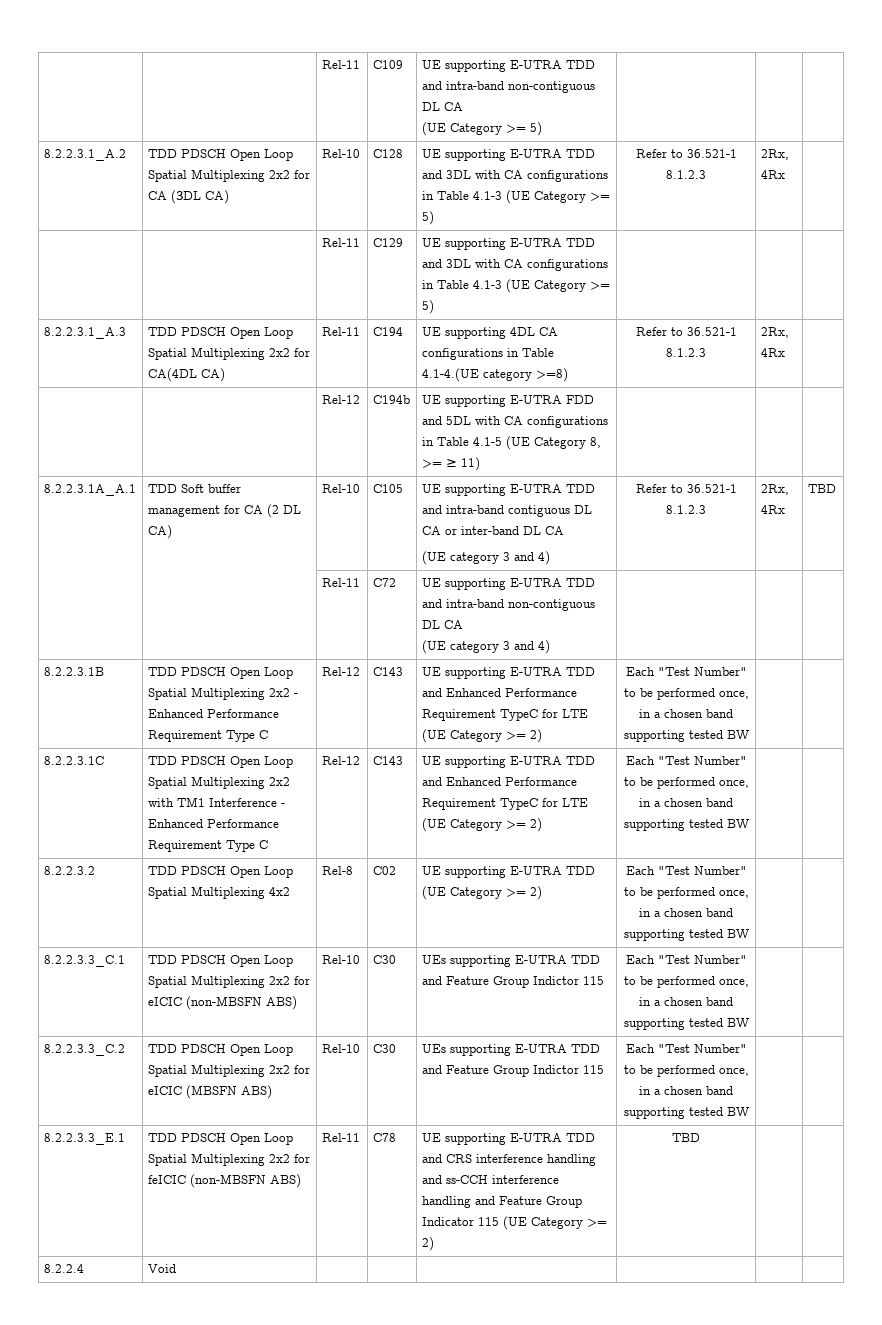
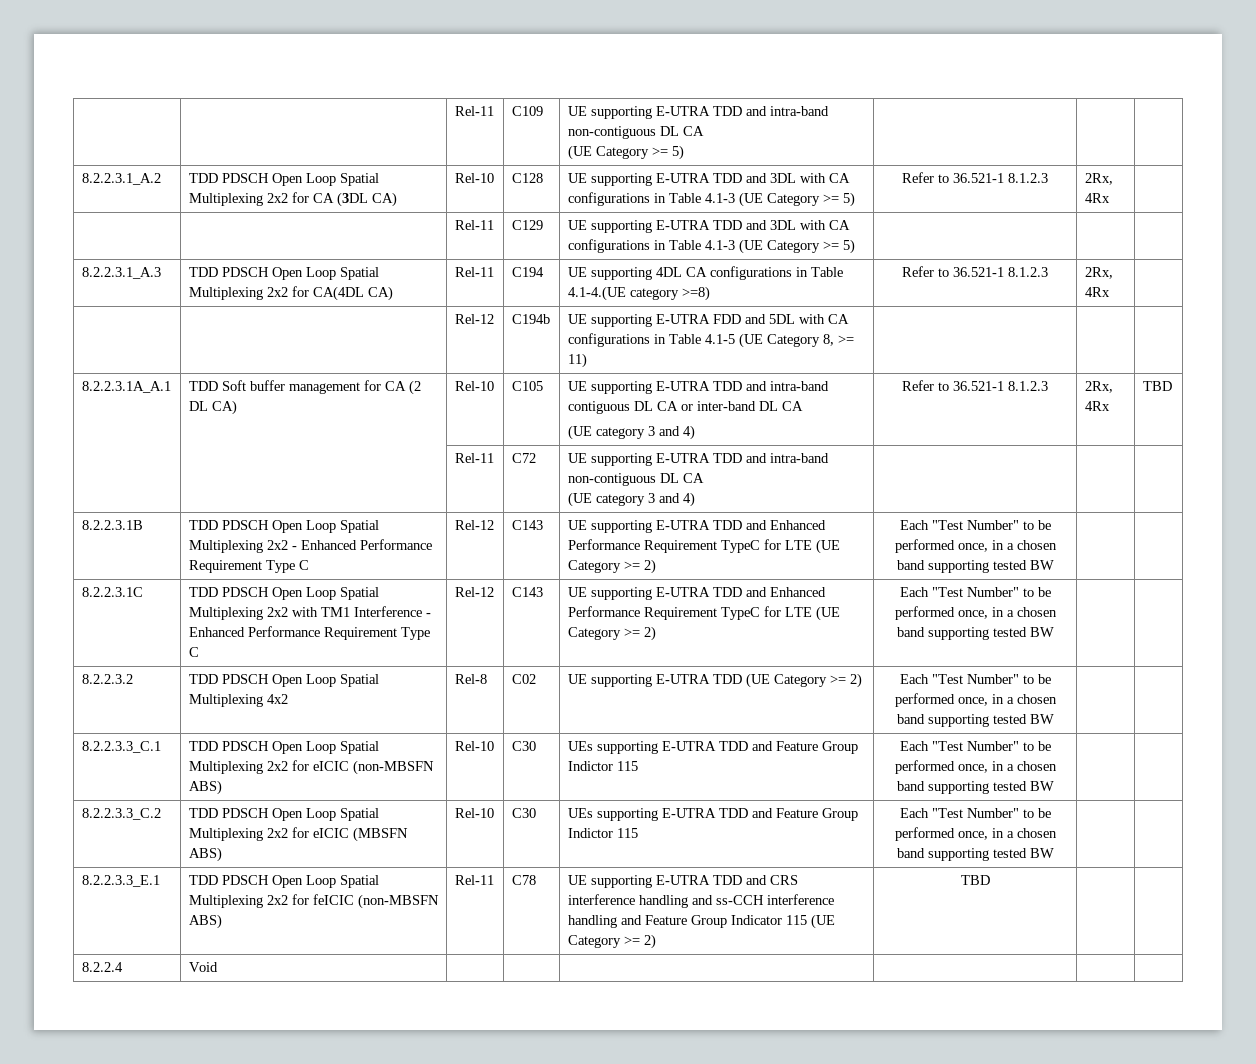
[445,459,457,467] ≥ -> (854, 339) none

